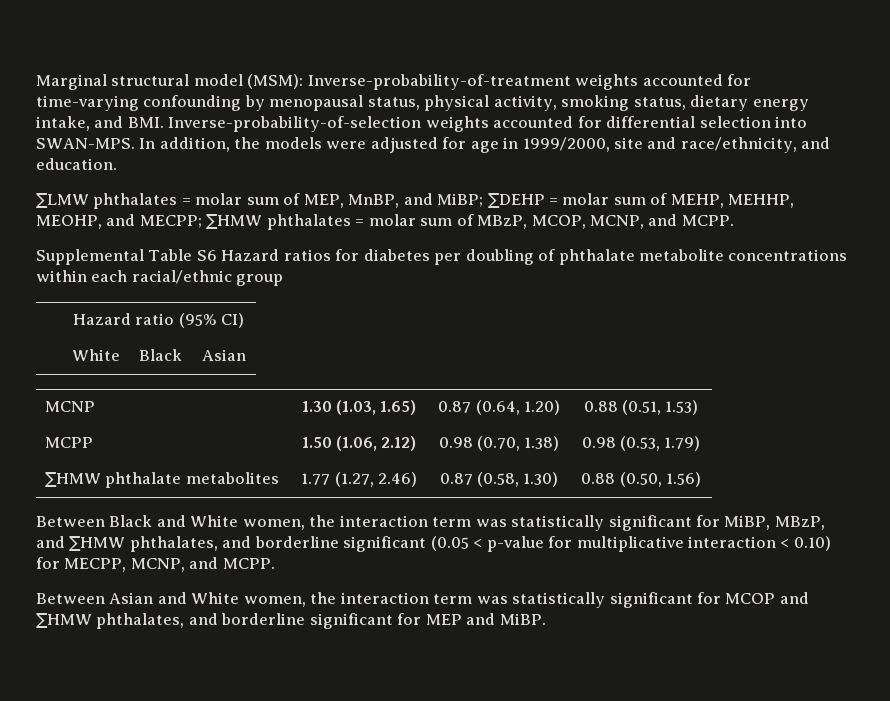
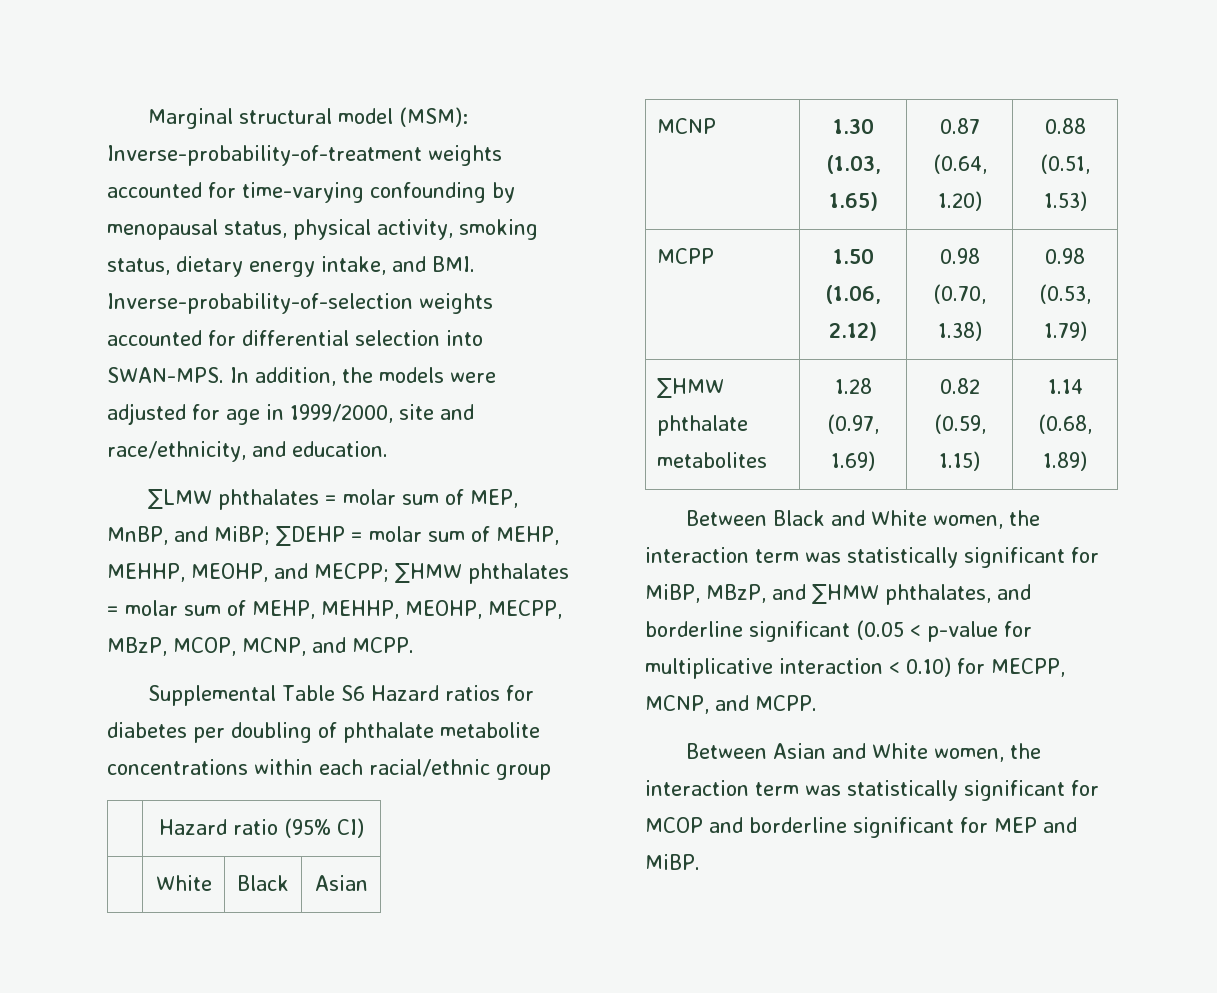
(474, 220) none -> [252,600,562,619] MEHP, MEHHP, MEOHP, MECPP,
[301,472,417,487] [439,472,559,487] [581,472,701,487] 1.77 (1.27, 2.46) | 0.87 (0.58, 1.30) | 0.88 (0.50, 1.56) -> [834,378,872,394] [827,414,879,434] [831,451,875,471] [939,378,980,394] [933,414,986,434] [939,451,980,471] [1047,379,1083,394] [1038,414,1092,434] [1043,451,1087,471] 1.28 (0.97, 1.69) | 0.82 (0.59, 1.15) | 1.14 (0.68, 1.89)
[36,613,218,629] ∑HMW phthalates, and -> (743, 825) none

